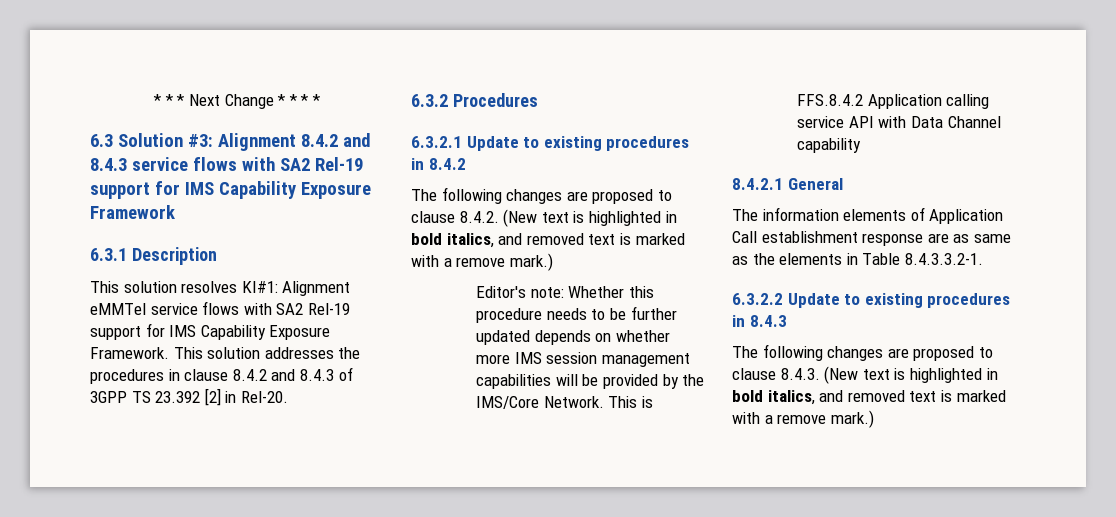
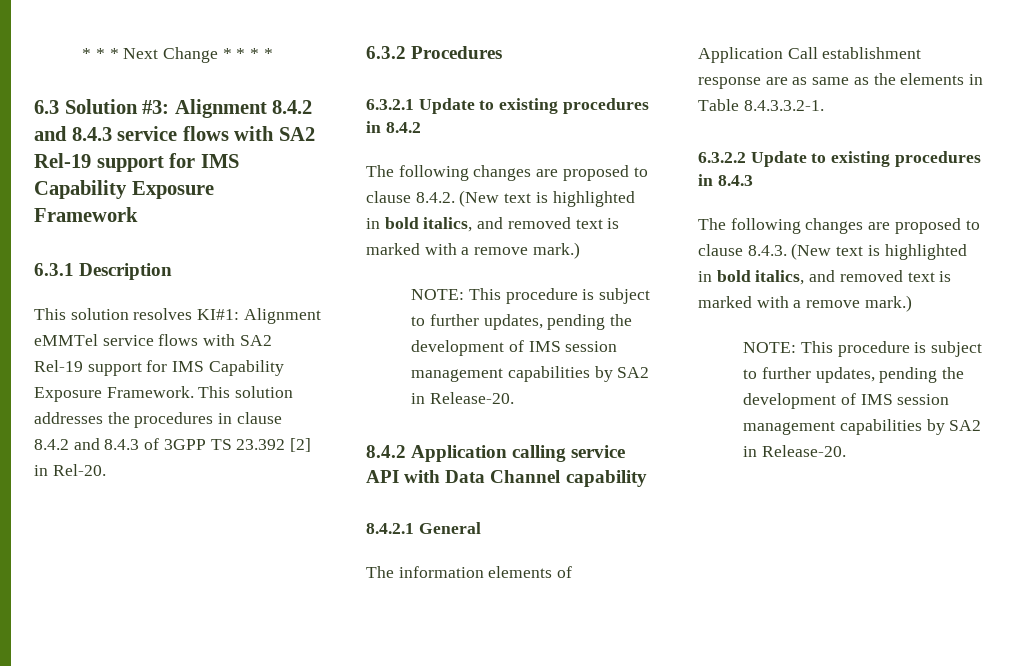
[476,286,655,298] [476,306,677,323] [476,330,671,345] [476,352,691,367] [476,374,705,389] [476,396,654,409] [797,94,864,106] Editor's note: Whether this procedure needs to be further updated depends on whether more IMS session management capabilities will be provided by the IMS/Core Network. This is FFS.8.4.2 -> [411,288,651,304] [411,314,633,330] [411,340,618,356] [411,366,650,382] [411,392,514,404] [366,445,406,458] NOTE: This procedure is subject to further updates, pending the development of IMS session management capabilities by SA2 in Release-20. // 8.4.2
(874, 419) none -> [743,341,983,357] [743,367,965,383] [743,393,950,409] [743,419,982,435] [743,445,846,457] // NOTE: This procedure is subject to further updates, pending the development of IMS session management capabilities by SA2 in Release-20.

